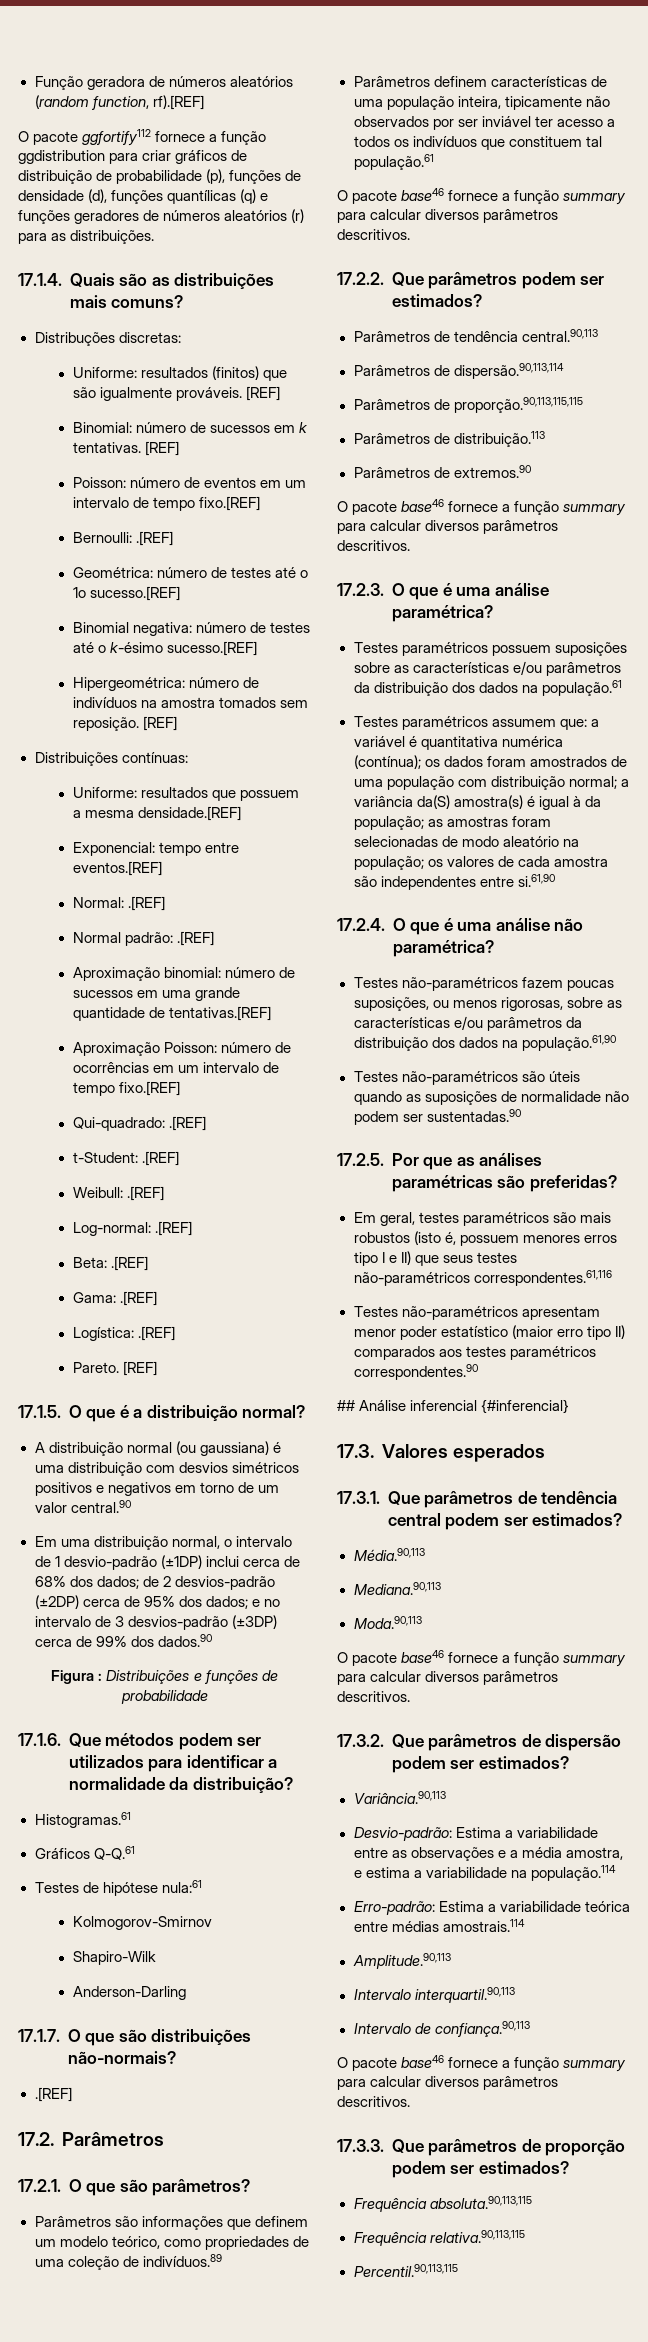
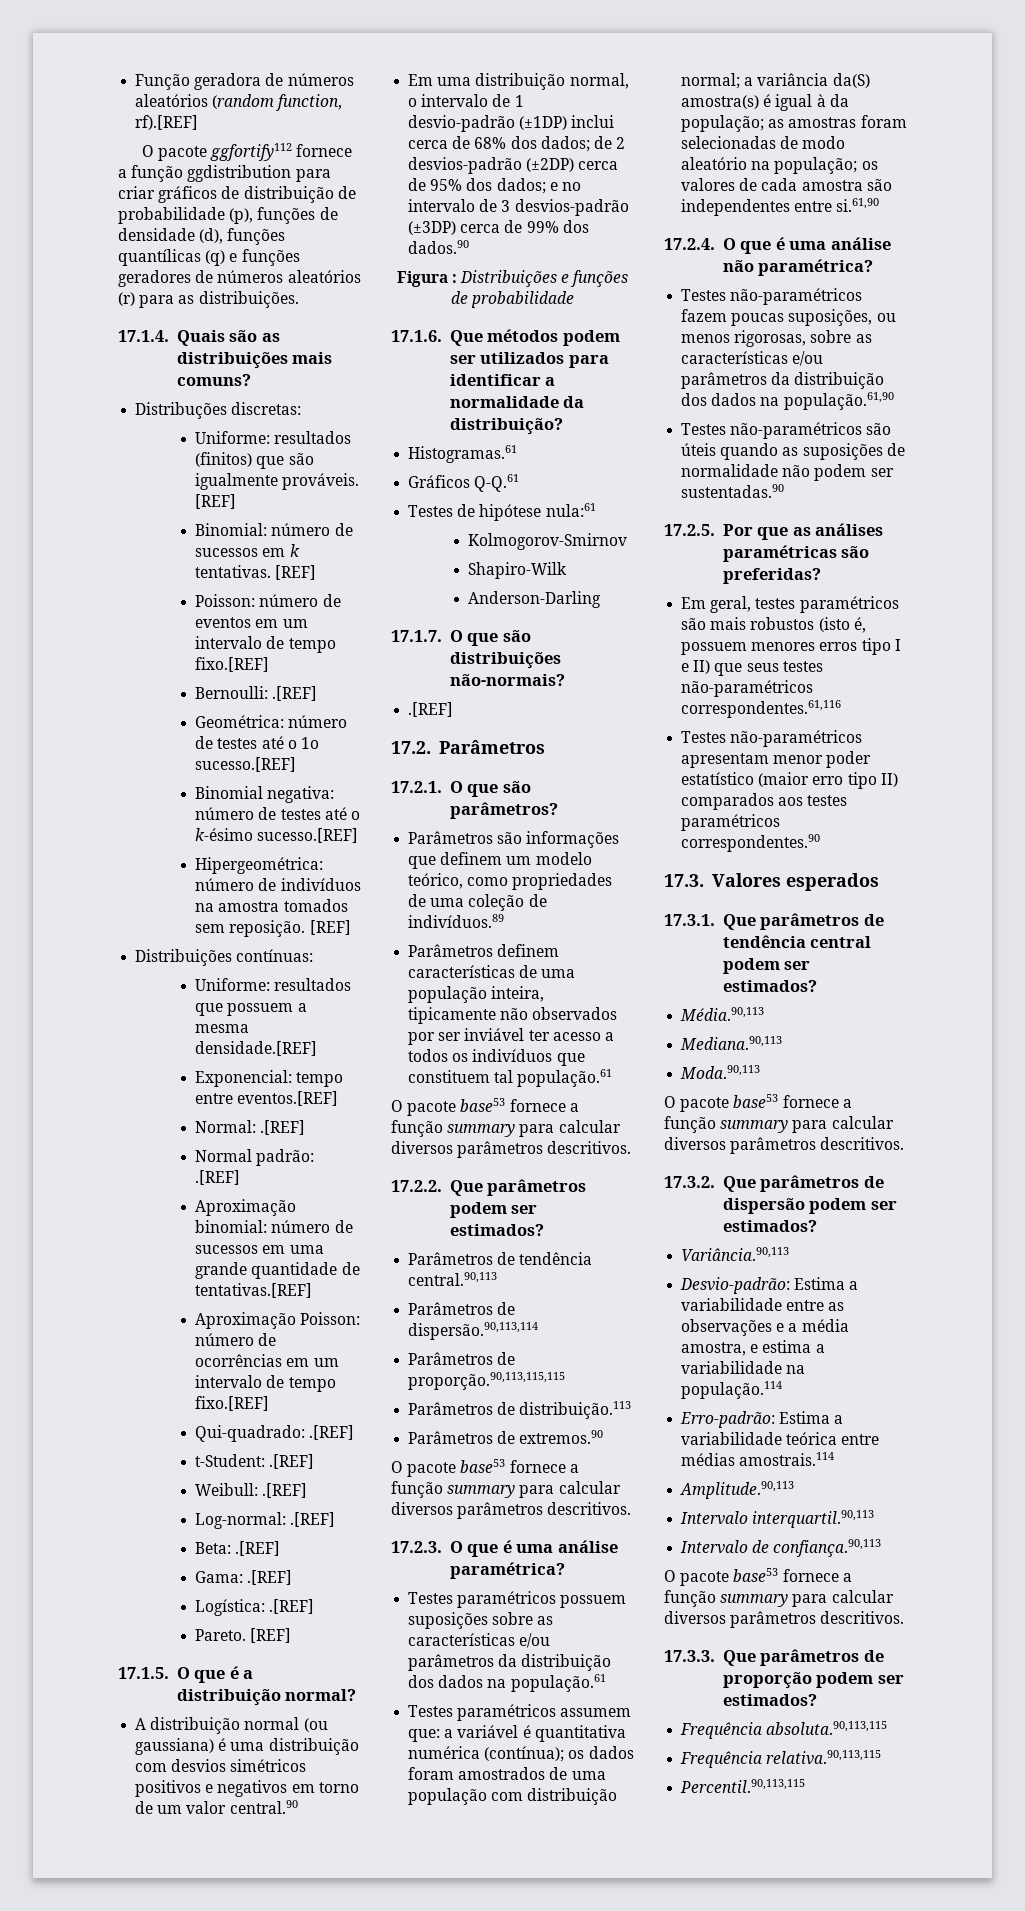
[401,188,445,201] base46 -> [460,1098,506,1112] base53
[401,499,445,512] base46 -> [460,1459,506,1473] base53
[337,1399,570,1414] // ## Análise inferencial {#inferencial} -> (821, 843) none
[401,1650,445,1663] base46 -> [733,1094,779,1108] base53
[401,2055,445,2068] base46 -> [733,1568,779,1582] base53

